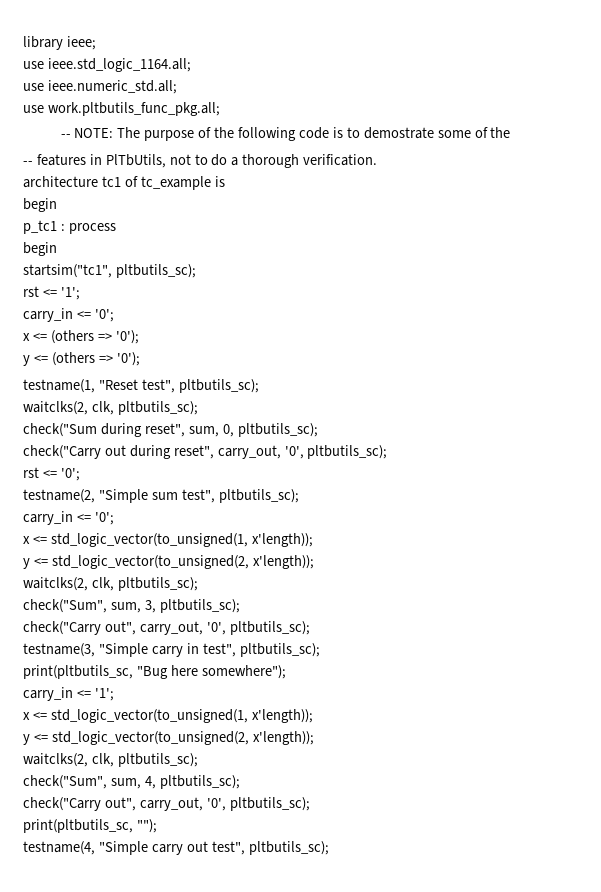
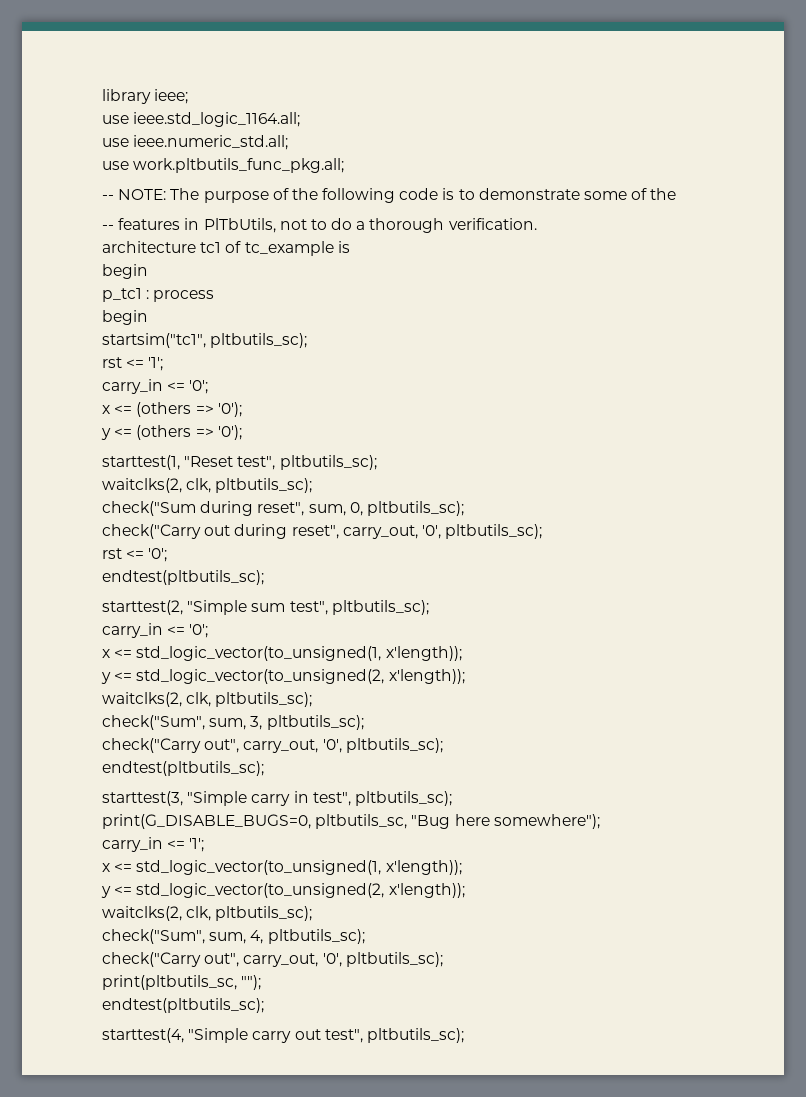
[363,127,434,139] demostrate -> [478,188,580,200] demonstrate
[23,379,95,393] testname(1, -> [102,455,180,470] starttest(1,
[23,489,95,503] testname(2, -> [102,570,264,585] [102,600,183,615] endtest(pltbutils_sc); // starttest(2,
[23,643,95,657] testname(3, -> [102,761,264,776] [102,791,183,806] endtest(pltbutils_sc); // starttest(3,
[23,665,133,679] print(pltbutils_sc, -> [102,814,408,829] print(G_DISABLE_BUGS=0, pltbutils_sc,
[23,841,95,855] testname(4, -> [102,998,264,1013] [102,1028,184,1043] endtest(pltbutils_sc); // starttest(4,

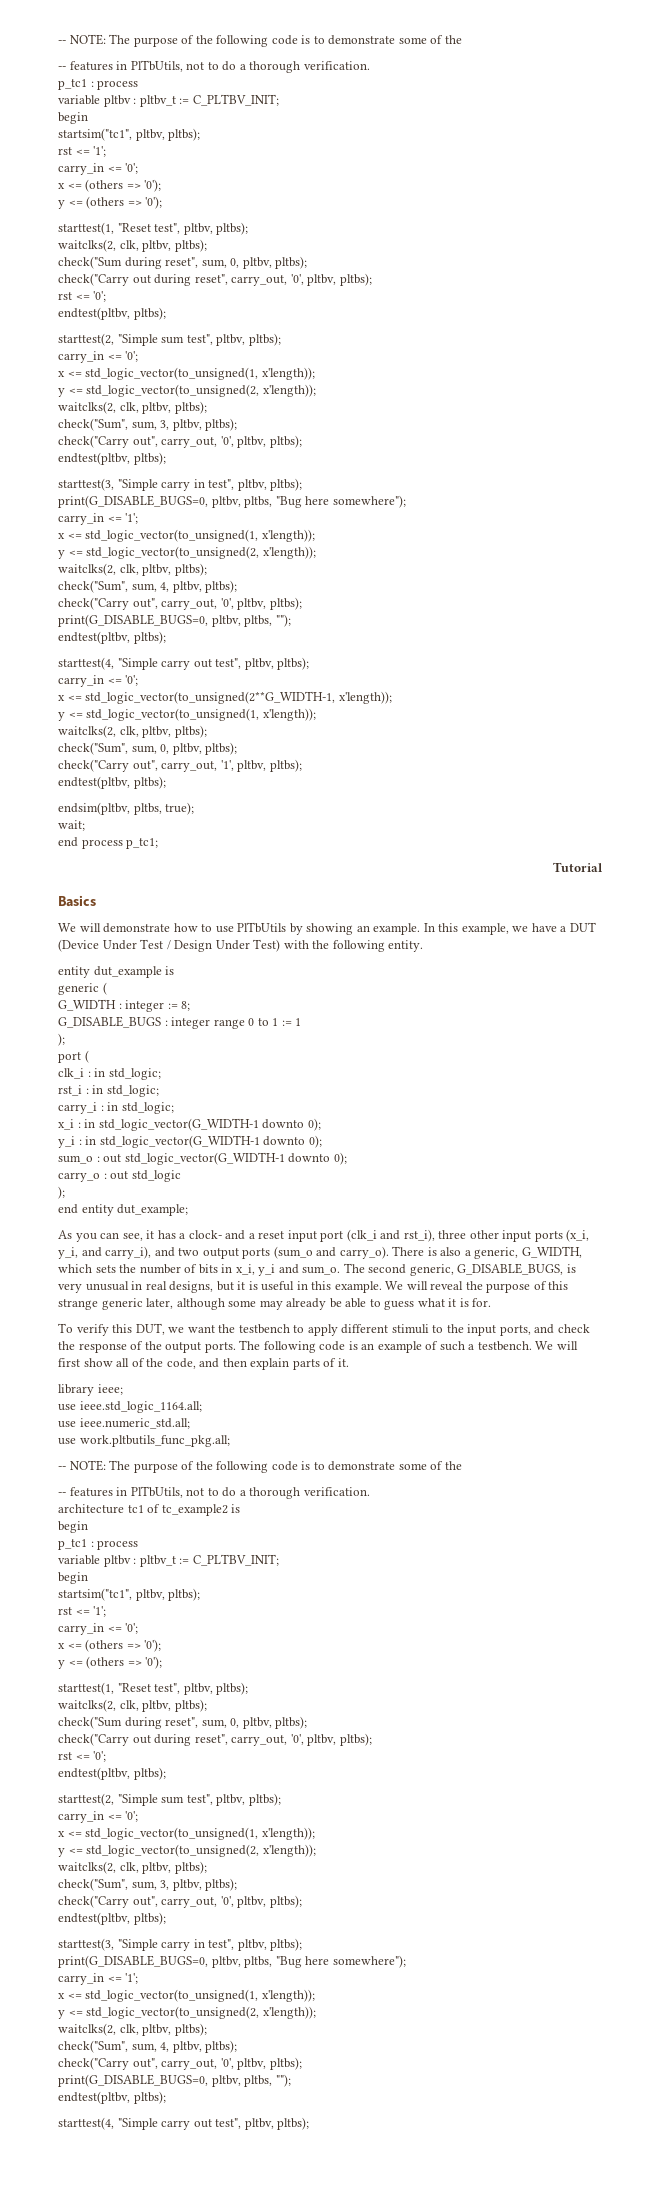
(102, 96) none -> [58,34,462,47] [58,60,370,73] [58,79,139,90] [58,94,279,107] [58,112,88,124] [58,128,201,141] [58,146,107,157] [58,163,139,175] [58,179,162,192] [58,196,163,209] [58,222,249,235] [58,239,207,252] [58,256,308,269] [58,273,372,286] [58,291,107,302] [58,307,166,320] [58,333,281,346] [58,351,139,363] [58,367,315,380] [58,384,316,397] [58,401,207,414] [58,418,238,431] [58,435,302,448] [58,452,166,465] [58,478,303,491] [58,495,406,508] [58,513,139,525] [58,529,315,542] [58,546,316,559] [58,563,207,576] [58,580,238,593] [58,597,302,610] [58,614,291,627] [58,631,166,644] [58,657,310,670] [58,675,139,687] [58,691,392,704] [58,708,316,721] [58,725,207,738] [58,742,238,755] [58,759,302,772] [58,776,166,789] [58,802,195,815] [58,820,85,831] [58,837,159,849] [553,862,603,872] [58,895,96,907] [58,922,596,935] [58,939,424,952] [58,966,175,978] [58,982,107,995] [58,999,191,1012] [58,1016,302,1029] [58,1033,65,1046] [58,1050,89,1063] [58,1068,161,1080] [58,1085,159,1097] [58,1102,174,1114] [58,1118,321,1131] [58,1135,322,1148] [58,1152,347,1165] [58,1170,181,1182] [58,1186,65,1199] [58,1204,189,1216] [58,1229,590,1242] [58,1246,582,1259] [58,1263,576,1276] [58,1281,569,1293] [58,1298,492,1310] [58,1323,590,1336] [58,1340,578,1353] [58,1358,349,1370] -- NOTE: The purpose of the following code is to demonstrate some of the // -- features in PlTbUtils, not to do a thorough verification. // p_tc1 : process // variable pltbv : pltbv_t := C_PLTBV_INIT; // begin // startsim("tc1", pltbv, pltbs); // rst <= '1'; // carry_in <= '0'; // x <= (others => '0'); // y <= (others => '0'); // starttest(1, "Reset test", pltbv, pltbs); // waitclks(2, clk, pltbv, pltbs); // check("Sum during reset", sum, 0, pltbv, pltbs); // check("Carry out during reset", carry_out, '0', pltbv, pltbs); // rst <= '0'; // endtest(pltbv, pltbs); // starttest(2, "Simple sum test", pltbv, pltbs); // carry_in <= '0'; // x <= std_logic_vector(to_unsigned(1, x'length)); // y <= std_logic_vector(to_unsigned(2, x'length)); // waitclks(2, clk, pltbv, pltbs); // check("Sum", sum, 3, pltbv, pltbs); // check("Carry out", carry_out, '0', pltbv, pltbs); // endtest(pltbv, pltbs); // starttest(3, "Simple carry in test", pltbv, pltbs); // print(G_DISABLE_BUGS=0, pltbv, pltbs, "Bug here somewhere"); // carry_in <= '1'; // x <= std_logic_vector(to_unsigned(1, x'length)); // y <= std_logic_vector(to_unsigned(2, x'length)); // waitclks(2, clk, pltbv, pltbs); // check("Sum", sum, 4, pltbv, pltbs); // check("Carry out", carry_out, '0', pltbv, pltbs); // print(G_DISABLE_BUGS=0, pltbv, pltbs, ""); // endtest(pltbv, pltbs); // starttest(4, "Simple carry out test", pltbv, pltbs); // carry_in <= '0'; // x <= std_logic_vector(to_unsigned(2**G_WIDTH-1, x'length)); // y <= std_logic_vector(to_unsigned(1, x'length)); // waitclks(2, clk, pltbv, pltbs); // check("Sum", sum, 0, pltbv, pltbs); // check("Carry out", carry_out, '1', pltbv, pltbs); // endtest(pltbv, pltbs); // endsim(pltbv, pltbs, true); // wait; // end process p_tc1; // Tutorial // Basics // We will demonstrate how to use PlTbUtils by showing an example. In this example, we have a DUT (Device Under Test / Design Under Test) with the following entity. // entity dut_example is // generic ( // G_WIDTH : integer := 8; // G_DISABLE_BUGS : integer range 0 to 1 := 1 // ); // port ( // clk_i : in std_logic; // rst_i : in std_logic; // carry_i : in std_logic; // x_i : in std_logic_vector(G_WIDTH-1 downto 0); // y_i : in std_logic_vector(G_WIDTH-1 downto 0); // sum_o : out std_logic_vector(G_WIDTH-1 downto 0); // carry_o : out std_logic // ); // end entity dut_example; // As you can see, it has a clock- and a reset input port (clk_i and rst_i), three other input ports (x_i, y_i, and carry_i), and two output ports (sum_o and carry_o). There is also a generic, G_WIDTH, which sets the number of bits in x_i, y_i and sum_o. The second generic, G_DISABLE_BUGS, is very unusual in real designs, but it is useful in this example. We will reveal the purpose of this strange generic later, although some may already be able to guess what it is for. // To verify this DUT, we want the testbench to apply different stimuli to the input ports, and check the response of the output ports. The following code is an example of such a testbench. We will first show all of the code, and then explain parts of it. //
[244,241,334,256] tc_example -> [161,1504,228,1516] tc_example2
[102,310,148,325] [102,333,308,348] // begin // startsim("tc1", pltbutils_sc); -> [58,1554,279,1567] [58,1572,88,1584] [58,1588,201,1601] // variable pltbv : pltbv_t := C_PLTBV_INIT; // begin // startsim("tc1", pltbv, pltbs);
[279,455,377,470] [102,478,313,493] [102,501,464,516] [102,524,543,539] [102,548,168,562] [102,570,264,585] [102,600,429,615] pltbutils_sc); // waitclks(2, clk, pltbutils_sc); // check("Sum during reset", sum, 0, pltbutils_sc); // check("Carry out during reset", carry_out, '0', pltbutils_sc); // rst <= '0'; // endtest(pltbutils_sc); // starttest(2, "Simple sum test", pltbutils_sc); -> [183,1682,249,1695] [58,1699,207,1712] [58,1716,308,1729] [58,1733,372,1746] [58,1751,107,1762] [58,1767,166,1780] [58,1793,281,1806] pltbv, pltbs); // waitclks(2, clk, pltbv, pltbs); // check("Sum during reset", sum, 0, pltbv, pltbs); // check("Carry out during reset", carry_out, '0', pltbv, pltbs); // rst <= '0'; // endtest(pltbv, pltbs); // starttest(2, "Simple sum test", pltbv, pltbs);
[215,692,313,707] [102,715,364,730] [102,738,443,753] [102,761,264,776] [102,791,452,806] [102,814,408,829] pltbutils_sc); // check("Sum", sum, 3, pltbutils_sc); // check("Carry out", carry_out, '0', pltbutils_sc); // endtest(pltbutils_sc); // starttest(3, "Simple carry in test", pltbutils_sc); // print(G_DISABLE_BUGS=0, pltbutils_sc, -> [142,1861,207,1874] [58,1878,238,1891] [58,1895,302,1908] [58,1912,166,1925] [58,1938,303,1951] [58,1955,273,1968] pltbv, pltbs); // check("Sum", sum, 3, pltbv, pltbs); // check("Carry out", carry_out, '0', pltbv, pltbs); // endtest(pltbv, pltbs); // starttest(3, "Simple carry in test", pltbv, pltbs); // print(G_DISABLE_BUGS=0, pltbv, pltbs,
[215,906,313,921] [102,929,365,944] [102,952,443,967] [102,975,262,990] [102,998,264,1013] [102,1028,464,1043] pltbutils_sc); // check("Sum", sum, 4, pltbutils_sc); // check("Carry out", carry_out, '0', pltbutils_sc); // print(pltbutils_sc, ""); // endtest(pltbutils_sc); // starttest(4, "Simple carry out test", pltbutils_sc); -> [142,2023,207,2036] [58,2040,238,2053] [58,2057,302,2070] [58,2074,291,2087] [58,2091,166,2104] [58,2117,310,2130] pltbv, pltbs); // check("Sum", sum, 4, pltbv, pltbs); // check("Carry out", carry_out, '0', pltbv, pltbs); // print(G_DISABLE_BUGS=0, pltbv, pltbs, ""); // endtest(pltbv, pltbs); // starttest(4, "Simple carry out test", pltbv, pltbs);

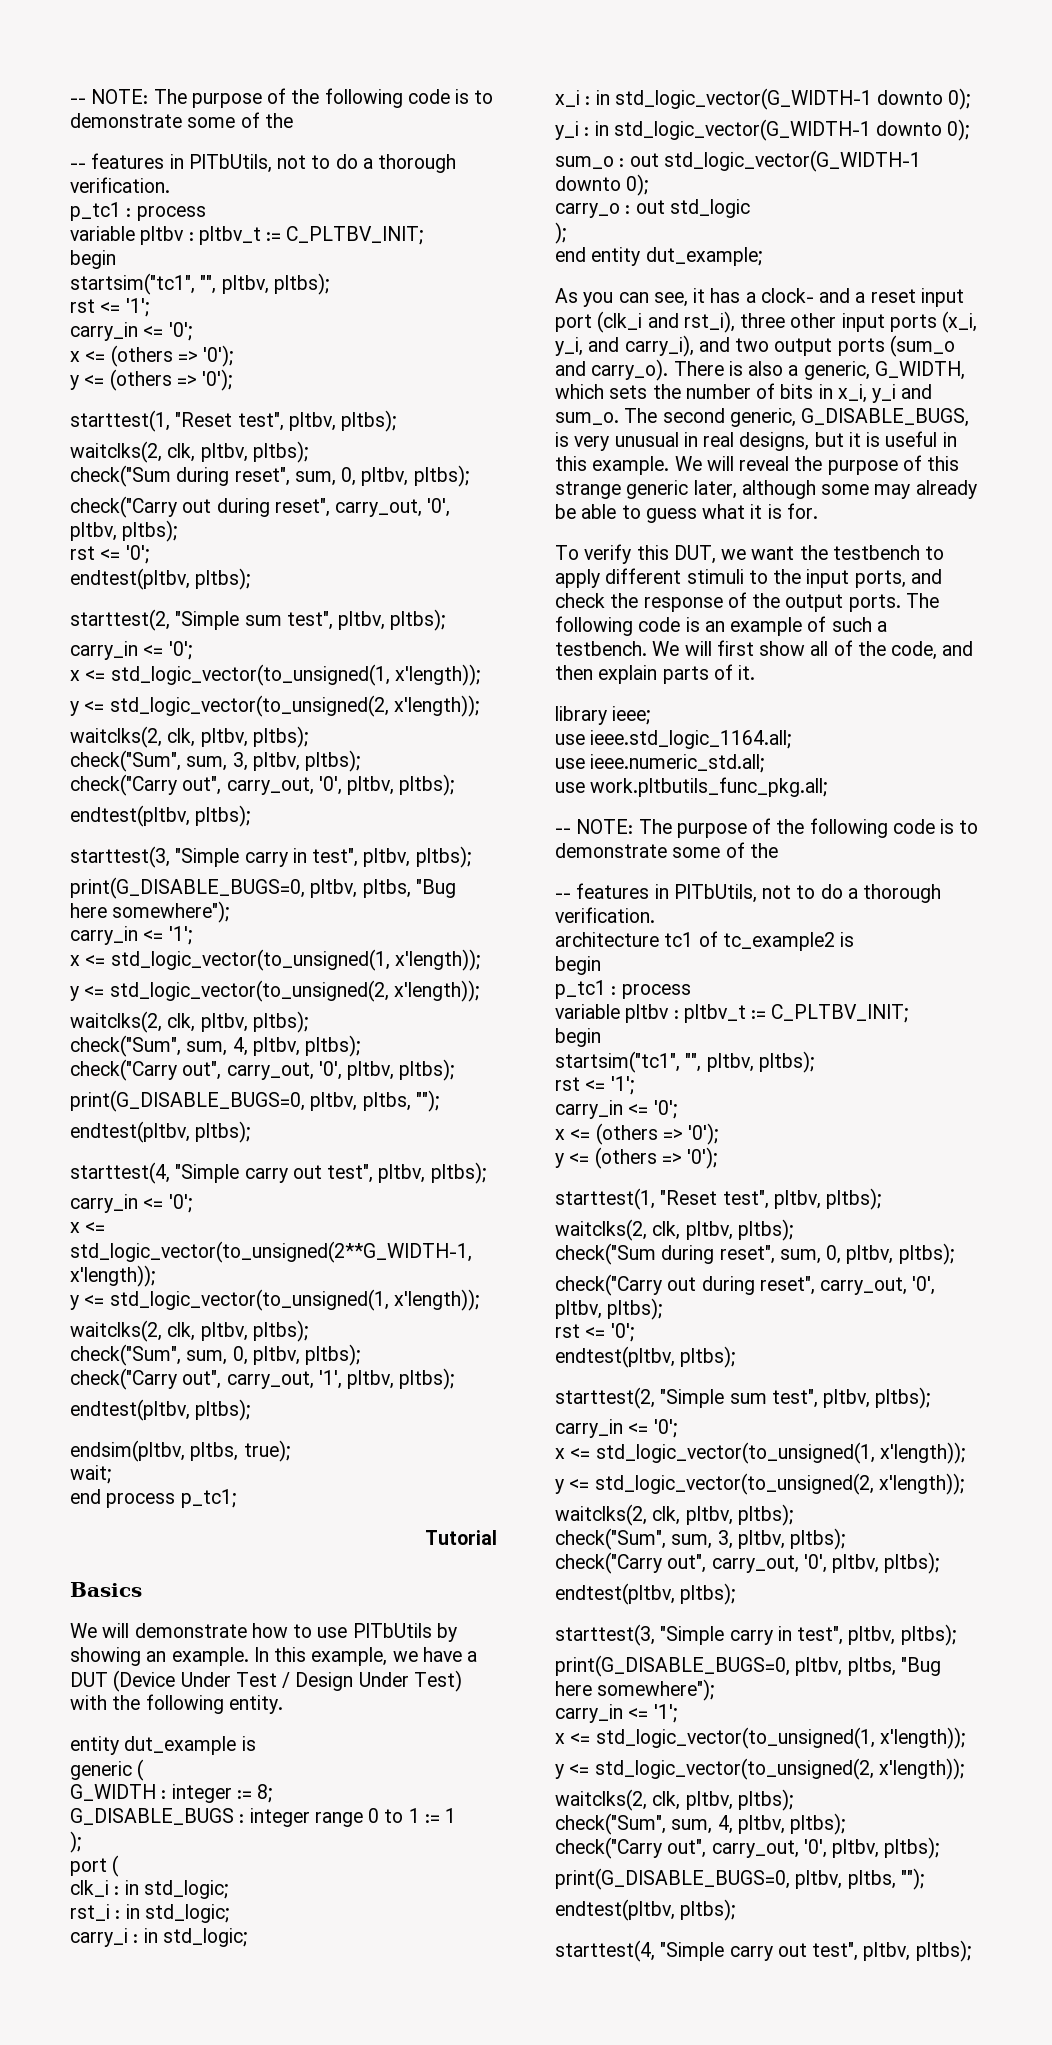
(132, 134) none -> [200,275,217,294] "",
(132, 1594) none -> [685,1053,702,1072] "",

